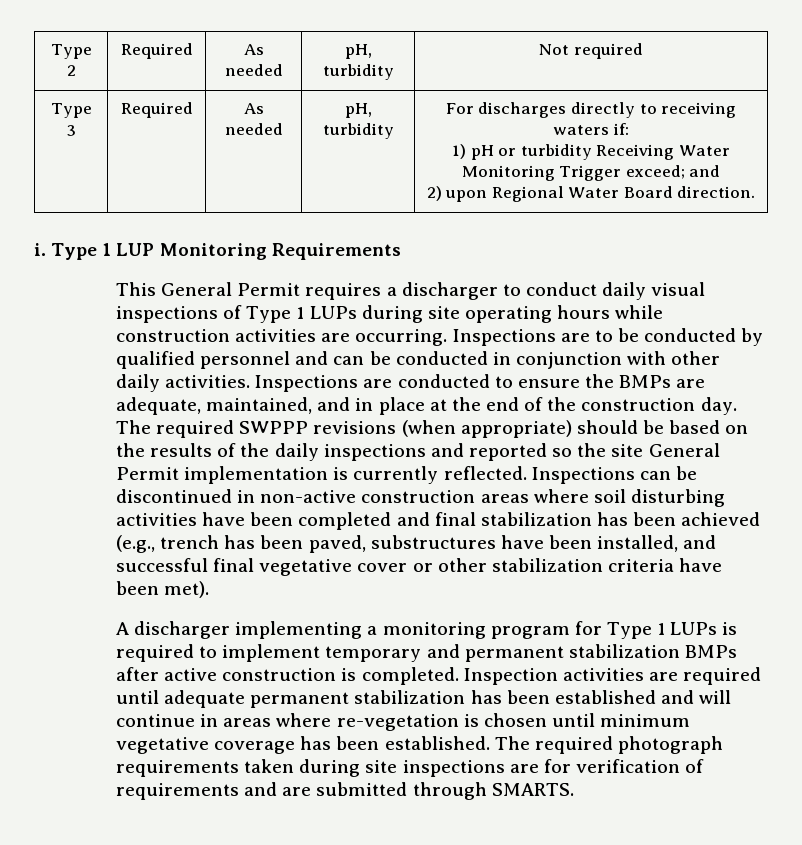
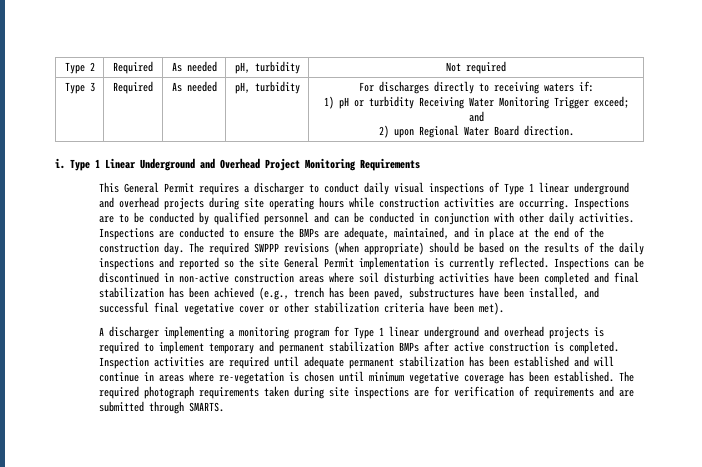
[116,243,155,256] LUP -> [105,158,300,171] Linear Underground and Overhead Project
[309,306,357,319] LUPs -> [539,182,630,195] [99,197,205,210] linear underground and overhead projects
[670,622,718,635] LUPs -> [389,326,590,339] linear underground and overhead projects

